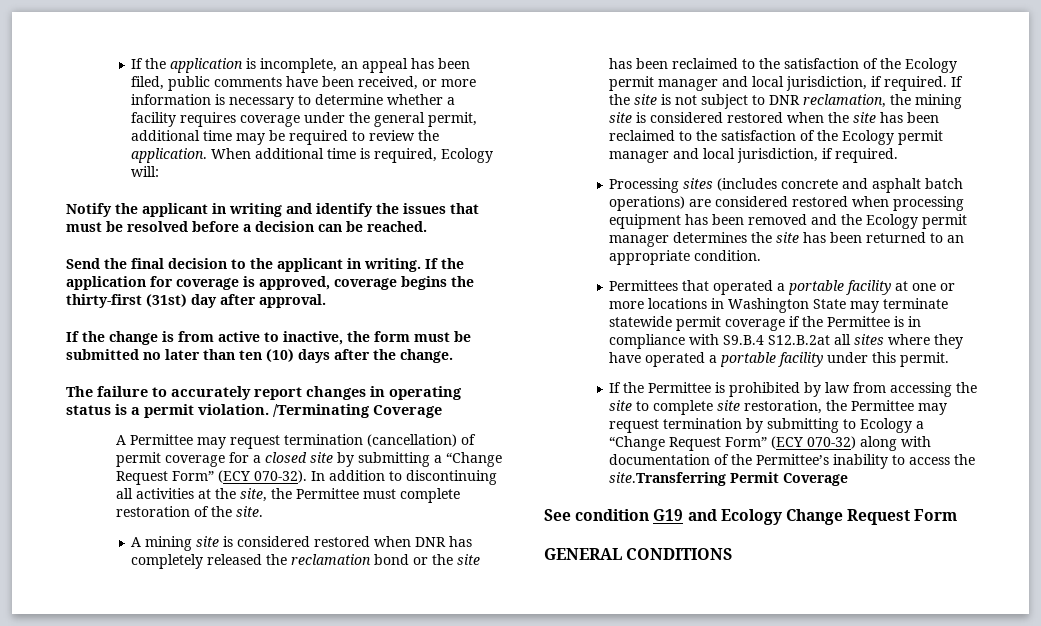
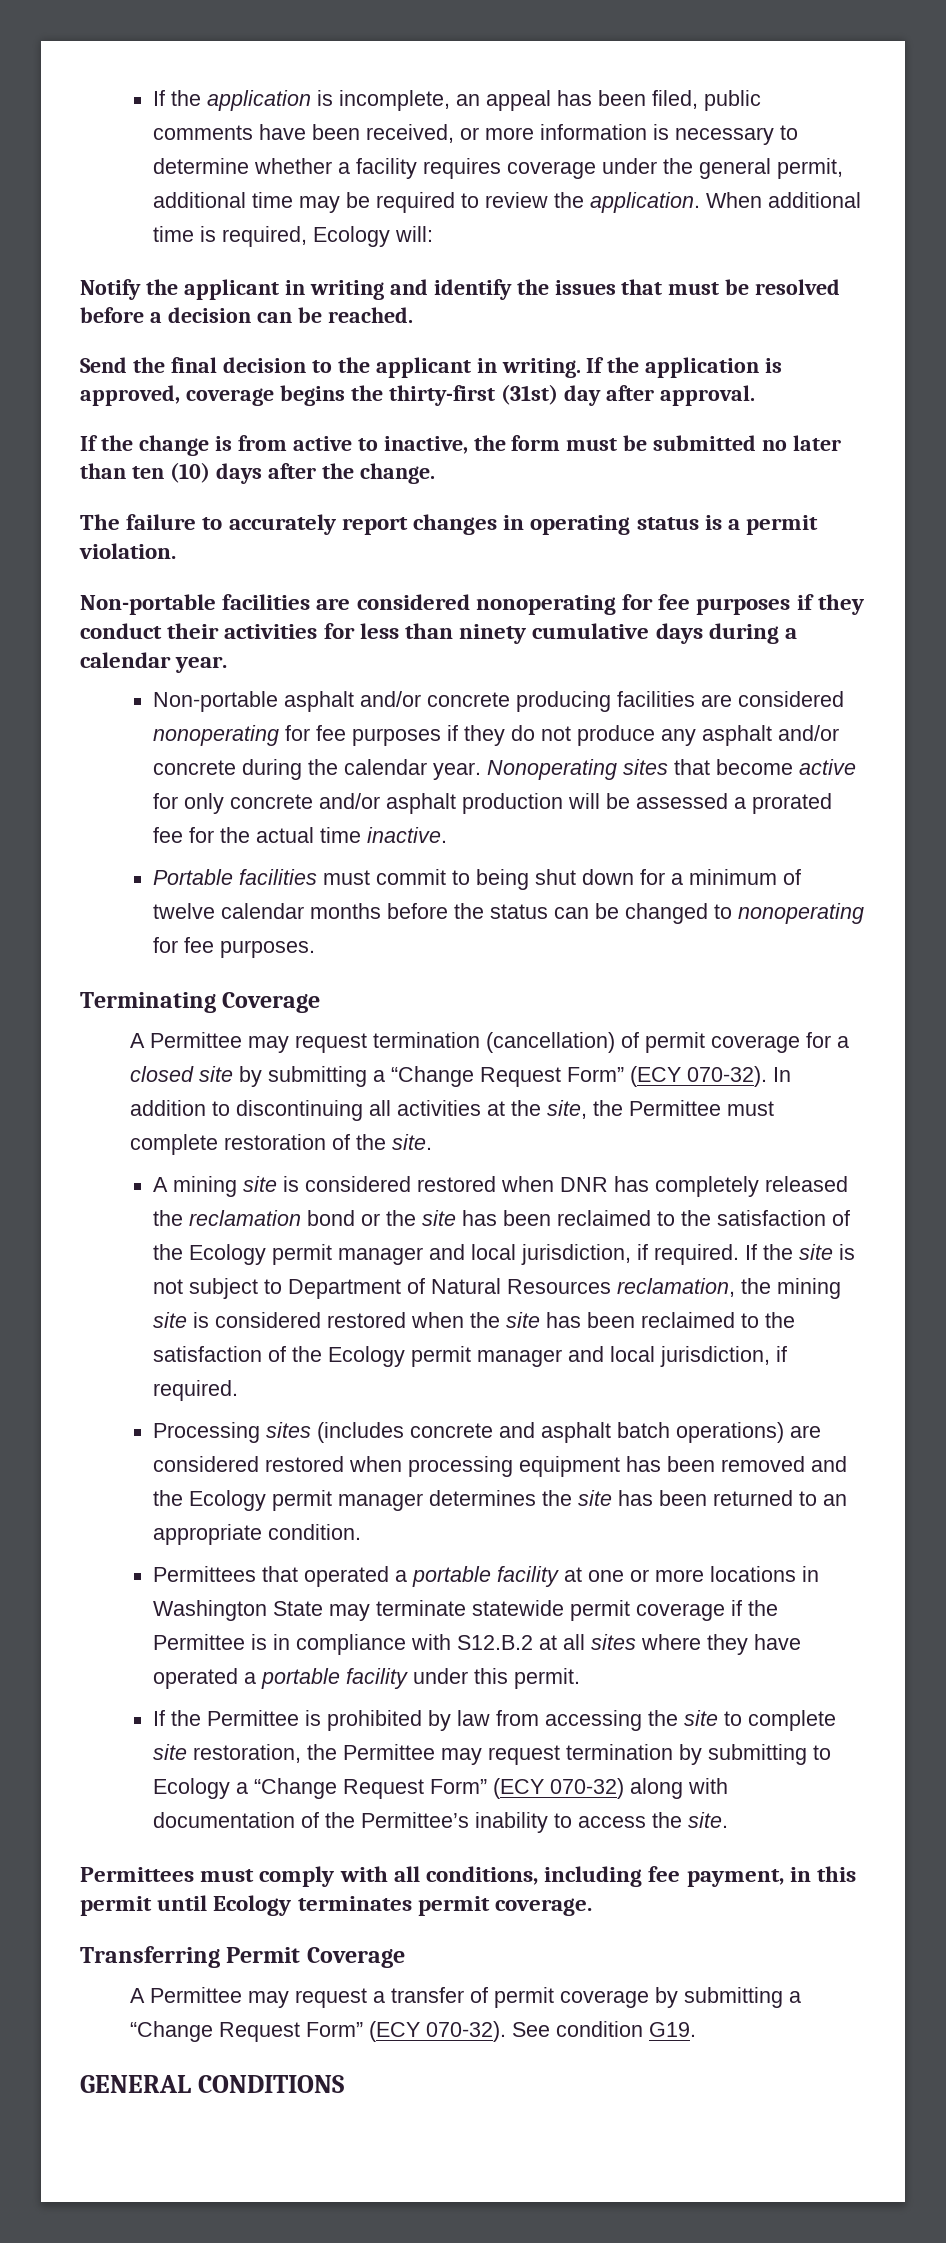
[150,276,239,290] for coverage -> (760, 367) none
[273,404,370,418] /Terminating -> [80,594,864,615] [80,623,798,644] [80,652,228,673] [153,691,845,712] [153,725,840,746] [153,759,857,780] [153,793,833,814] [153,827,448,843] [153,869,802,890] [153,903,865,924] [153,937,316,958] [80,992,216,1013] // Non-portable facilities are considered nonoperating for fee purposes if they conduct their activities for less than ninety cumulative days during a calendar year. // Non-portable asphalt and/or concrete producing facilities are considered nonoperating for fee purposes if they do not produce any asphalt and/or concrete during the calendar year. Nonoperating sites that become active for only concrete and/or asphalt production will be assessed a prorated fee for the actual time inactive. // Portable facilities must commit to being shut down for a minimum of twelve calendar months before the status can be changed to nonoperating for fee purposes. // Terminating
[769,95,801,105] DNR -> [288,1278,612,1299] Department of Natural Resources
[723,335,831,345] S9.B.4 S12.B.2at -> [457,1635,558,1650] S12.B.2 at
[609,472,849,486] [544,509,958,525] site.Transferring Permit Coverage // See condition G19 and Ecology Change Request Form -> [688,1812,729,1828] [80,1866,857,1887] [80,1895,593,1916] [80,1946,405,1968] [129,1987,801,2008] [129,2021,696,2042] site. // Permittees must comply with all conditions, including fee payment, in this permit until Ecology terminates permit coverage. // Transferring Permit Coverage // A Permittee may request a transfer of permit coverage by submitting a “Change Request Form” (ECY 070-32). See condition G19.

